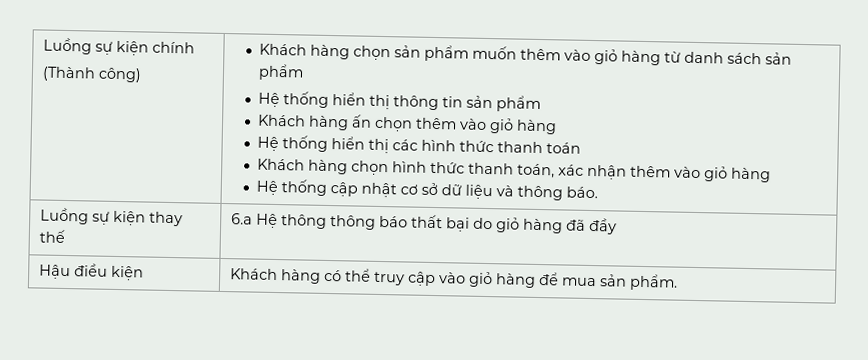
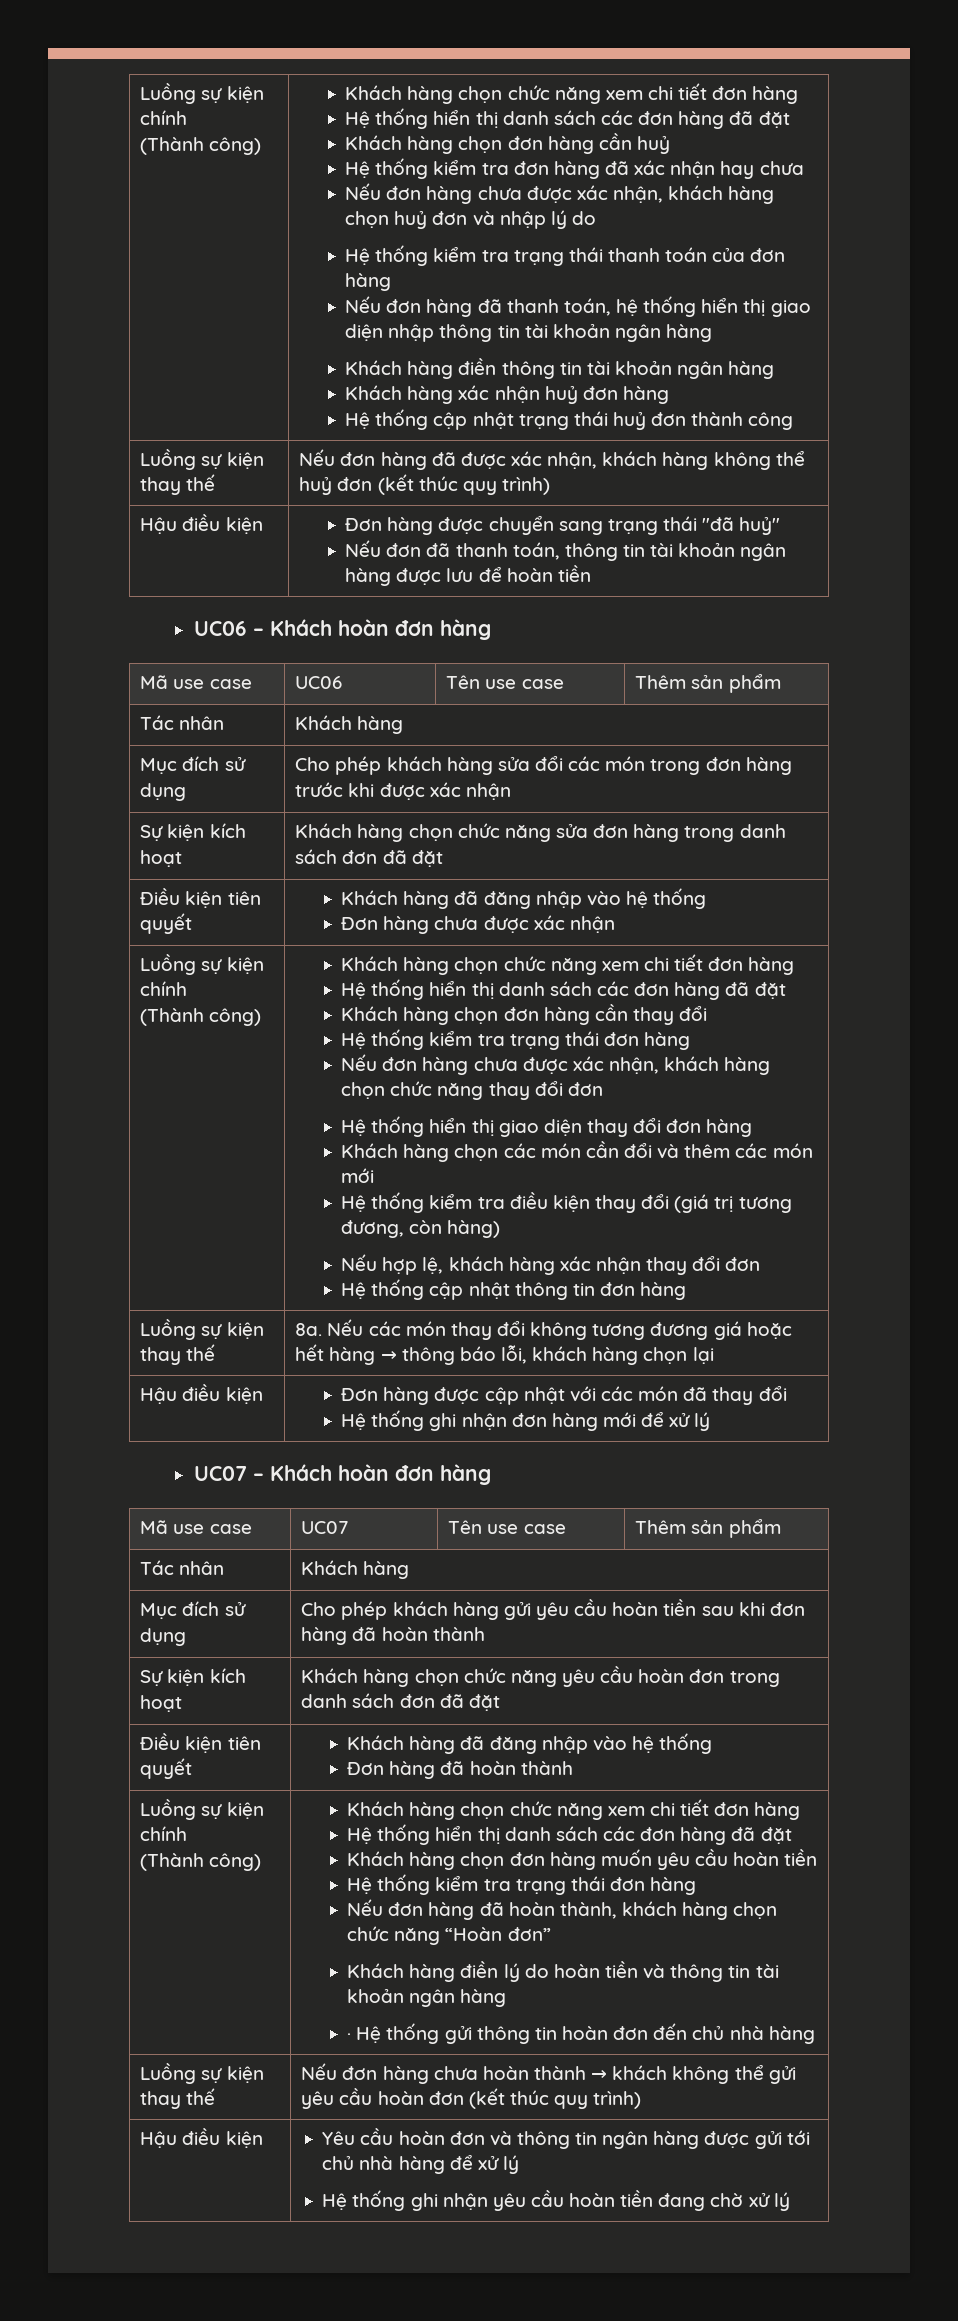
[42,37,195,56] [41,66,142,83] [259,43,793,66] [258,63,305,81] [258,91,542,113] [258,114,558,135] [257,135,582,154] [257,158,729,182] Luồng sự kiện chính // (Thành công) | Khách hàng chọn sản phẩm muốn thêm vào giỏ hàng từ danh sách sản phẩm // Hệ thống hiển thị thông tin sản phẩm // Khách hàng ấn chọn thêm vào giỏ hàng // Hệ thống hiển thị các hình thức thanh toán // Khách hàng chọn hình thức thanh toán, xác nhận thêm vào giỏ -> [140,83,264,104] [140,110,188,125] [140,137,262,155] [345,83,799,104] [345,108,790,129] [345,133,670,154] [345,158,804,179] [345,183,775,204] [345,210,596,229] [345,245,786,266] [345,273,392,291] [345,296,811,317] [345,324,713,342] [345,358,775,379] [345,385,618,404] Luồng sự kiện chính // (Thành công) | Khách hàng chọn chức năng xem chi tiết đơn hàng // Hệ thống hiển thị danh sách các đơn hàng đã đặt // Khách hàng chọn đơn hàng cần huỷ // Hệ thống kiểm tra đơn hàng đã xác nhận hay chưa // Nếu đơn hàng chưa được xác nhận, khách hàng chọn huỷ đơn và nhập lý do // Hệ thống kiểm tra trạng thái thanh toán của đơn hàng // Nếu đơn hàng đã thanh toán, hệ thống hiển thị giao diện nhập thông tin tài khoản ngân hàng // Khách hàng điền thông tin tài khoản ngân hàng // Khách hàng xác nhận huỷ đơn
[400,182,599,201] [39,207,183,227] [38,229,65,243] [230,213,617,235] [38,263,144,281] [229,268,678,291] cơ sở dữ liệu và thông báo. // Luồng sự kiện thay thế | 6.a Hệ thông thông báo thất bại do giỏ hàng đã đầy // Hậu điều kiện | Khách hàng có thể truy cập vào giỏ hàng để mua sản phẩm. -> [518,411,794,430] [140,449,264,470] [140,474,216,495] [299,449,805,470] [299,474,551,495] [140,514,263,534] [345,516,781,535] [345,540,787,561] [345,565,591,586] [193,619,491,640] [140,675,252,689] [295,676,343,689] [446,675,564,689] [635,674,781,693] [140,715,225,730] [295,715,404,734] [140,756,246,774] [140,783,187,801] [295,756,792,775] [295,782,511,800] [140,823,246,841] [140,850,183,867] [295,823,786,842] [295,849,443,867] [140,888,261,908] [140,913,193,934] [341,888,707,909] [341,915,615,934] [140,954,264,975] [140,981,188,996] [140,1008,262,1026] [341,954,795,975] [341,979,786,1000] [341,1004,708,1025] [341,1029,691,1050] [341,1054,771,1075] [341,1081,603,1100] [341,1116,753,1137] [341,1141,813,1162] [341,1168,375,1183] [341,1192,792,1213] [341,1220,501,1238] [341,1254,761,1275] [341,1279,687,1300] [140,1319,264,1340] [140,1344,216,1365] [295,1319,792,1340] [295,1344,714,1365] [140,1384,263,1404] [341,1386,787,1405] [341,1410,711,1431] [193,1464,491,1485] [140,1520,252,1534] [301,1521,349,1534] [448,1520,566,1534] [635,1519,781,1538] [140,1560,225,1575] [301,1560,410,1579] [140,1601,246,1619] [140,1628,187,1646] [301,1599,805,1620] [301,1627,485,1645] [140,1668,246,1686] [140,1695,183,1712] [301,1666,780,1687] [301,1693,500,1711] [140,1733,261,1753] [140,1758,193,1779] [347,1733,713,1754] [347,1761,573,1779] [140,1799,264,1820] [140,1826,188,1841] [140,1853,262,1871] [347,1799,801,1820] [347,1824,792,1845] [347,1849,818,1870] [347,1874,697,1895] [347,1899,778,1920] [347,1926,551,1945] [347,1961,779,1982] [347,1989,507,2007] [347,2023,815,2044] [140,2063,264,2084] [140,2088,216,2109] [301,2063,796,2084] [301,2088,642,2109] [140,2128,263,2148] [322,2128,810,2149] [322,2155,519,2174] [322,2190,790,2211] trạng thái huỷ đơn thành công // Luồng sự kiện thay thế | Nếu đơn hàng đã được xác nhận, khách hàng không thể huỷ đơn (kết thúc quy trình) // Hậu điều kiện | Đơn hàng được chuyển sang trạng thái "đã huỷ" // Nếu đơn đã thanh toán, thông tin tài khoản ngân hàng được lưu để hoàn tiền // UC06 – Khách hoàn đơn hàng // Mã use case | UC06 | Tên use case | Thêm sản phẩm // Tác nhân | Khách hàng // Mục đích sử dụng | Cho phép khách hàng sửa đổi các món trong đơn hàng trước khi được xác nhận // Sự kiện kích hoạt | Khách hàng chọn chức năng sửa đơn hàng trong danh sách đơn đã đặt // Điều kiện tiên quyết | Khách hàng đã đăng nhập vào hệ thống // Đơn hàng chưa được xác nhận // Luồng sự kiện chính // (Thành công) | Khách hàng chọn chức năng xem chi tiết đơn hàng // Hệ thống hiển thị danh sách các đơn hàng đã đặt // Khách hàng chọn đơn hàng cần thay đổi // Hệ thống kiểm tra trạng thái đơn hàng // Nếu đơn hàng chưa được xác nhận, khách hàng chọn chức năng thay đổi đơn // Hệ thống hiển thị giao diện thay đổi đơn hàng // Khách hàng chọn các món cần đổi và thêm các món mới // Hệ thống kiểm tra điều kiện thay đổi (giá trị tương đương, còn hàng) // Nếu hợp lệ, khách hàng xác nhận thay đổi đơn // Hệ thống cập nhật thông tin đơn hàng // Luồng sự kiện thay thế | 8a. Nếu các món thay đổi không tương đương giá hoặc hết hàng → thông báo lỗi, khách hàng chọn lại // Hậu điều kiện | Đơn hàng được cập nhật với các món đã thay đổi // Hệ thống ghi nhận đơn hàng mới để xử lý // UC07 – Khách hoàn đơn hàng // Mã use case | UC07 | Tên use case | Thêm sản phẩm // Tác nhân | Khách hàng // Mục đích sử dụng | Cho phép khách hàng gửi yêu cầu hoàn tiền sau khi đơn hàng đã hoàn thành // Sự kiện kích hoạt | Khách hàng chọn chức năng yêu cầu hoàn đơn trong danh sách đơn đã đặt // Điều kiện tiên quyết | Khách hàng đã đăng nhập vào hệ thống // Đơn hàng đã hoàn thành // Luồng sự kiện chính // (Thành công) | Khách hàng chọn chức năng xem chi tiết đơn hàng // Hệ thống hiển thị danh sách các đơn hàng đã đặt // Khách hàng chọn đơn hàng muốn yêu cầu hoàn tiền // Hệ thống kiểm tra trạng thái đơn hàng // Nếu đơn hàng đã hoàn thành, khách hàng chọn chức năng “Hoàn đơn” // Khách hàng điền lý do hoàn tiền và thông tin tài khoản ngân hàng // · Hệ thống gửi thông tin hoàn đơn đến chủ nhà hàng // Luồng sự kiện thay thế | Nếu đơn hàng chưa hoàn thành → khách không thể gửi yêu cầu hoàn đơn (kết thúc quy trình) // Hậu điều kiện | Yêu cầu hoàn đơn và thông tin ngân hàng được gửi tới chủ nhà hàng để xử lý // Hệ thống ghi nhận yêu cầu hoàn tiền đang chờ xử lý

